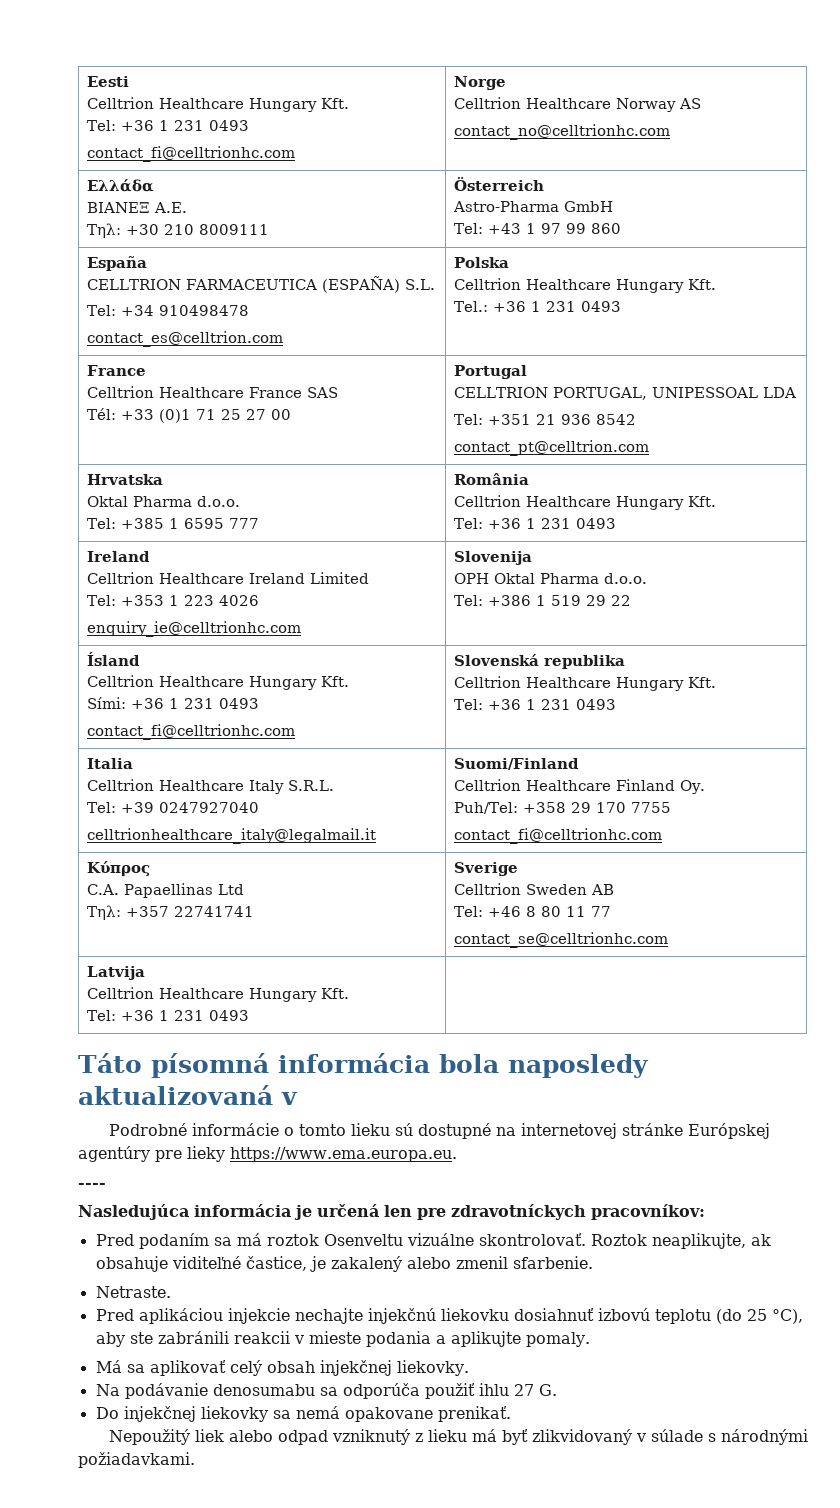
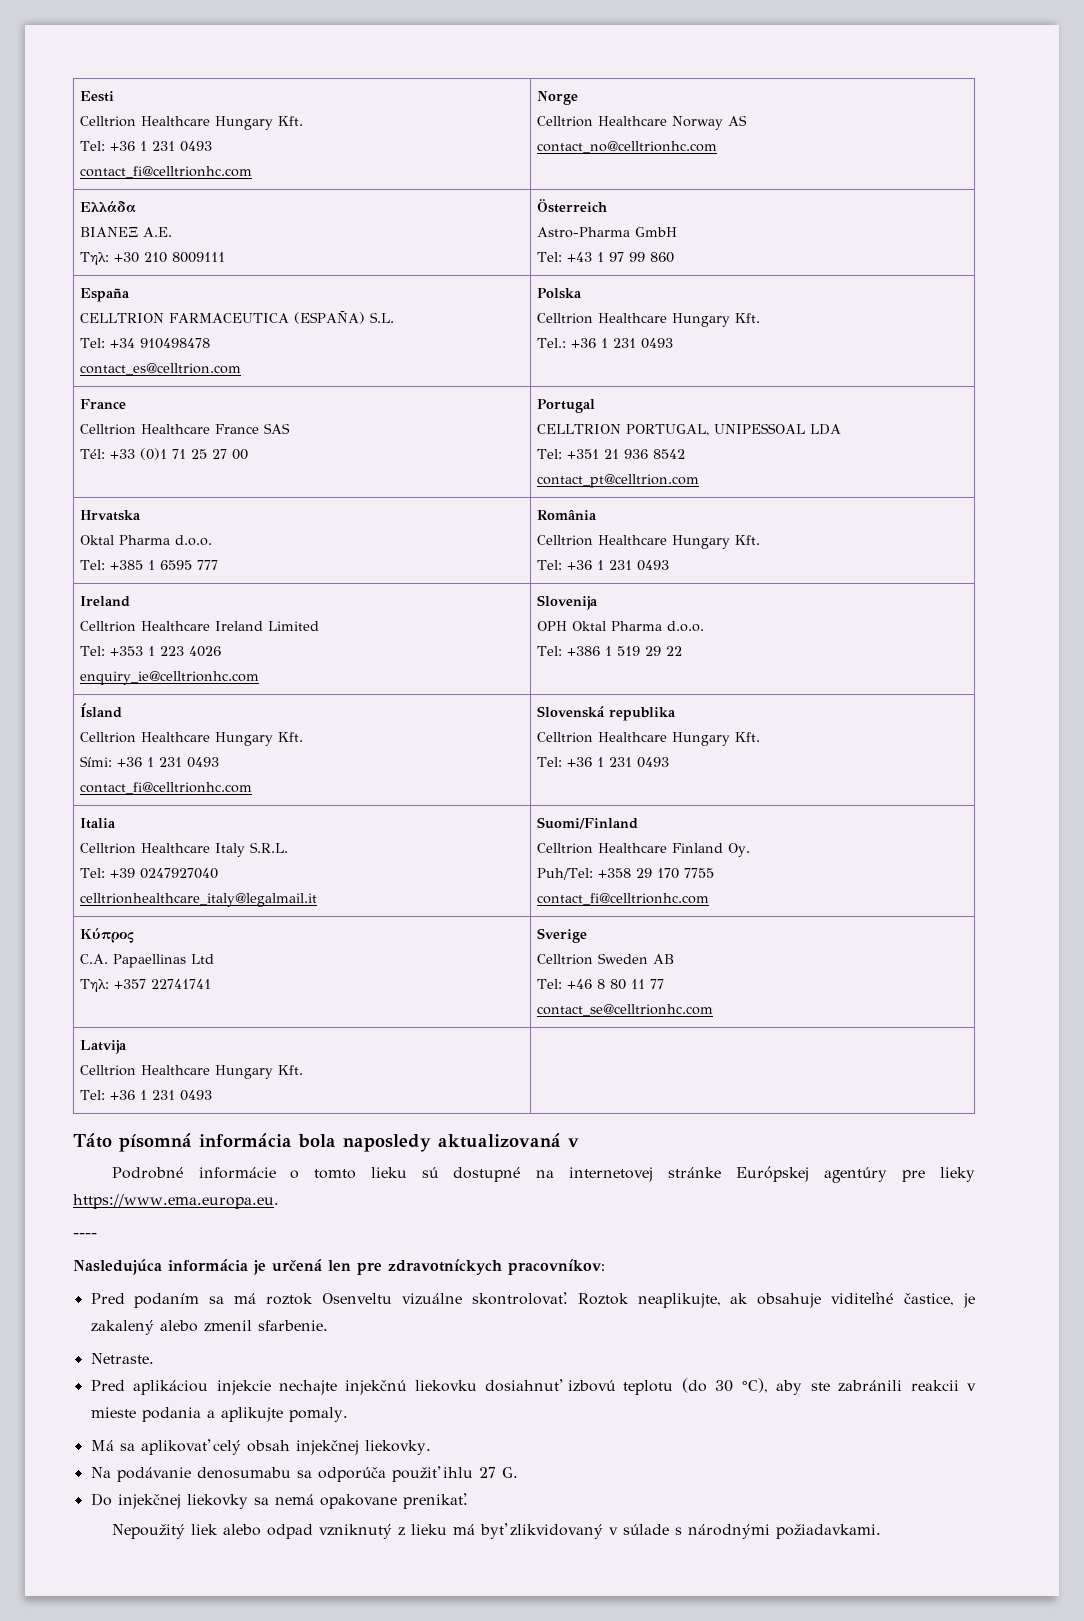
[746,1309,767,1321] 25 -> [715,1380,734,1392] 30

